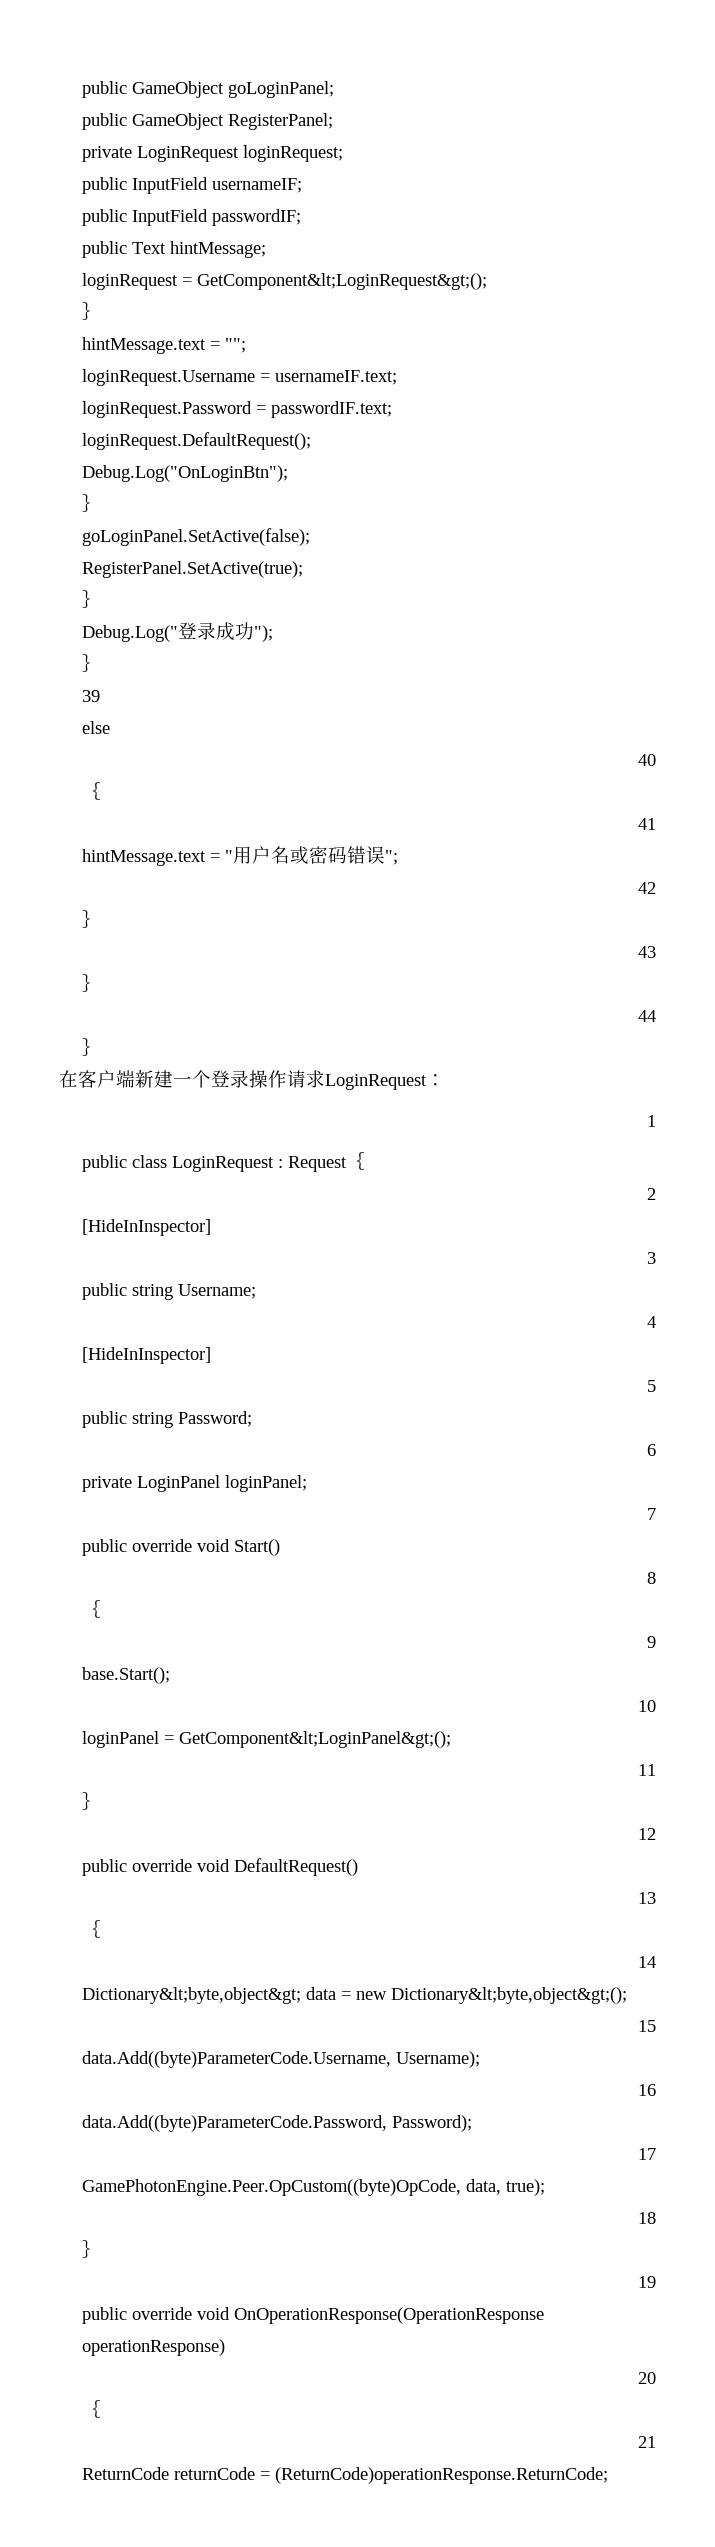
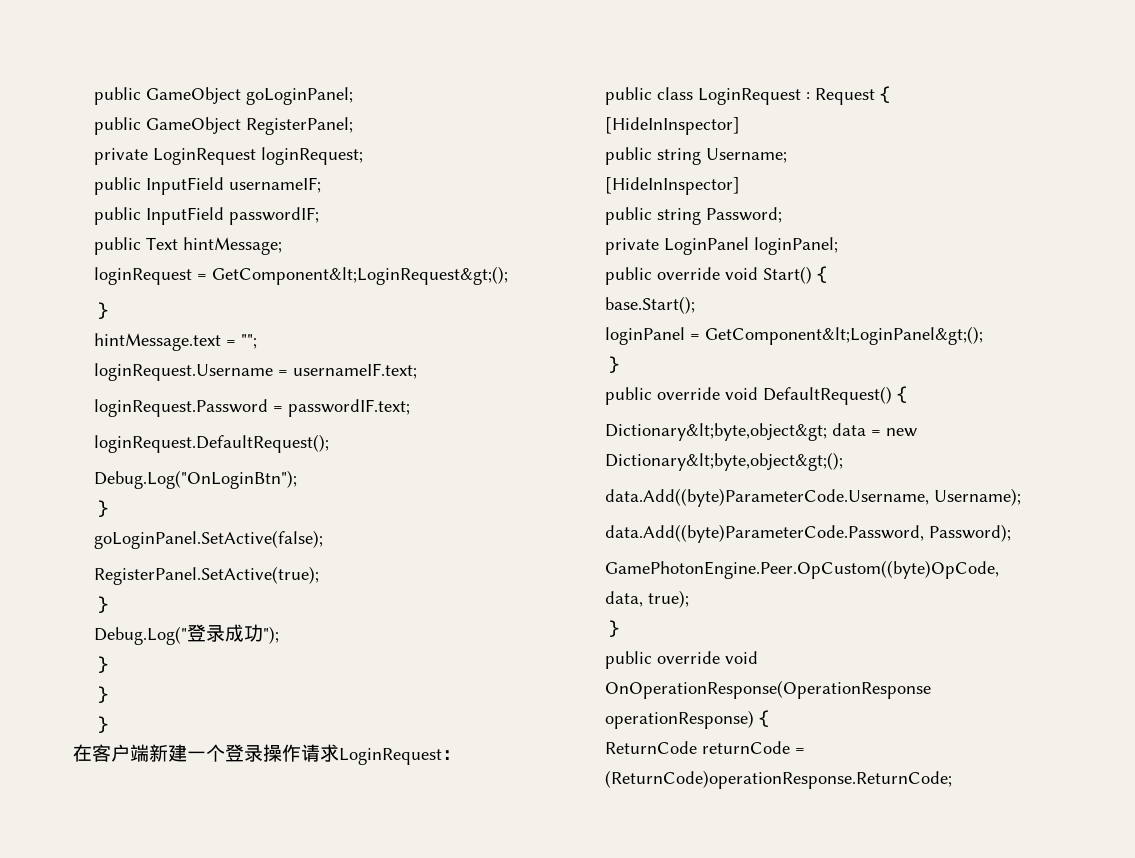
[82,690,101,702] [82,721,111,734] [638,754,656,766] [82,782,102,800] [638,818,656,830] [82,846,399,866] [638,882,656,894] [82,910,102,928] [638,946,656,958] [82,974,102,992] [638,1010,656,1022] 39 // else // 40 // ｛ // 41 // hintMessage.text = "用户名或密码错误"; // 42 // ｝ // 43 // ｝ // 44 -> [93,686,113,703] ｝
[647,1115,656,1127] // 1 -> (461, 755) none
[647,1188,656,1200] [82,1219,212,1236] [647,1252,656,1264] // 2 // [HideInInspector] // 3 -> [604,117,740,135] // [HideInInspector]
[647,1316,656,1328] [82,1347,212,1364] [647,1380,656,1392] // 4 // [HideInInspector] // 5 -> [604,177,740,195] // [HideInInspector]
[647,1444,656,1456] // 6 -> (782, 215) none
[647,1508,656,1520] // 7 -> (838, 246) none
[647,1572,656,1584] [82,1600,102,1618] [647,1636,656,1648] // 8 // ｛ // 9 -> [811,266,831,283] ｛
[638,1700,656,1712] // 10 -> (695, 305) none
[638,1764,656,1776] [82,1792,102,1810] [638,1828,656,1840] // 11 // ｝ // 12 -> [604,356,624,373] // ｝
[638,1892,656,1904] [82,1920,102,1938] [638,1956,656,1968] // 13 // ｛ // 14 -> [891,386,911,403] ｛
[638,2020,656,2032] // 15 -> (843, 461) none
[638,2084,656,2096] // 16 -> (1021, 497) none
[638,2148,656,2160] // 17 -> (1011, 533) none
[638,2212,656,2224] [82,2240,102,2258] [638,2276,656,2288] // 18 // ｝ // 19 -> [604,620,624,637] // ｝
[638,2372,656,2384] [82,2400,102,2418] [638,2436,656,2448] // 20 // ｛ // 21 -> [753,710,773,727] ｛

